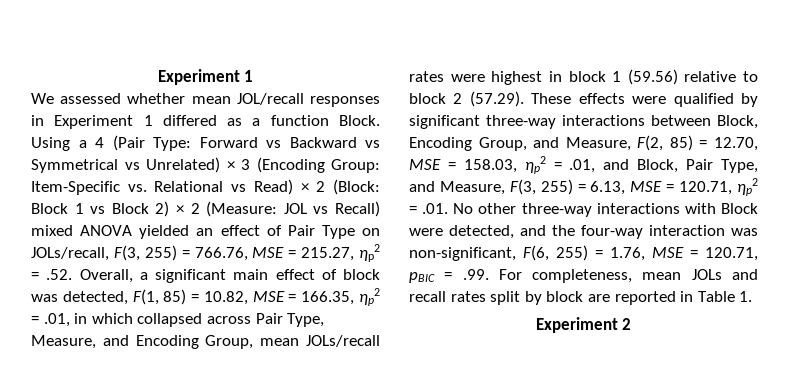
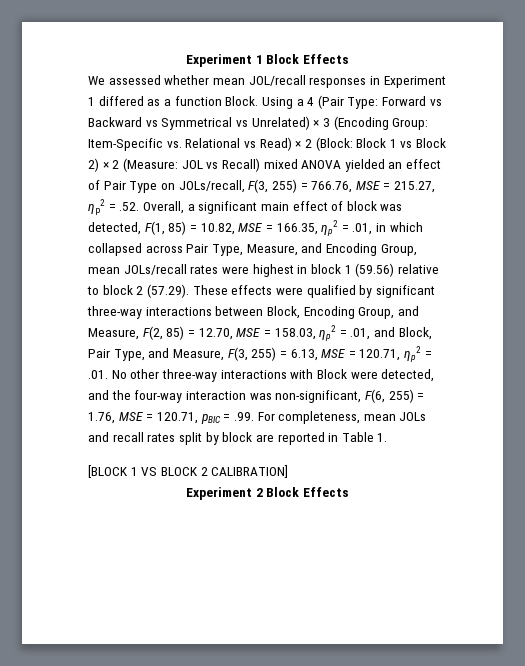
[157,69,254,85] Experiment 1 -> [186,54,349,67] Experiment 1 Block Effects
(753, 296) none -> [88,465,289,478] // [BLOCK 1 VS BLOCK 2 CALIBRATION]
(632, 324) none -> [266,487,349,497] Block Effects

